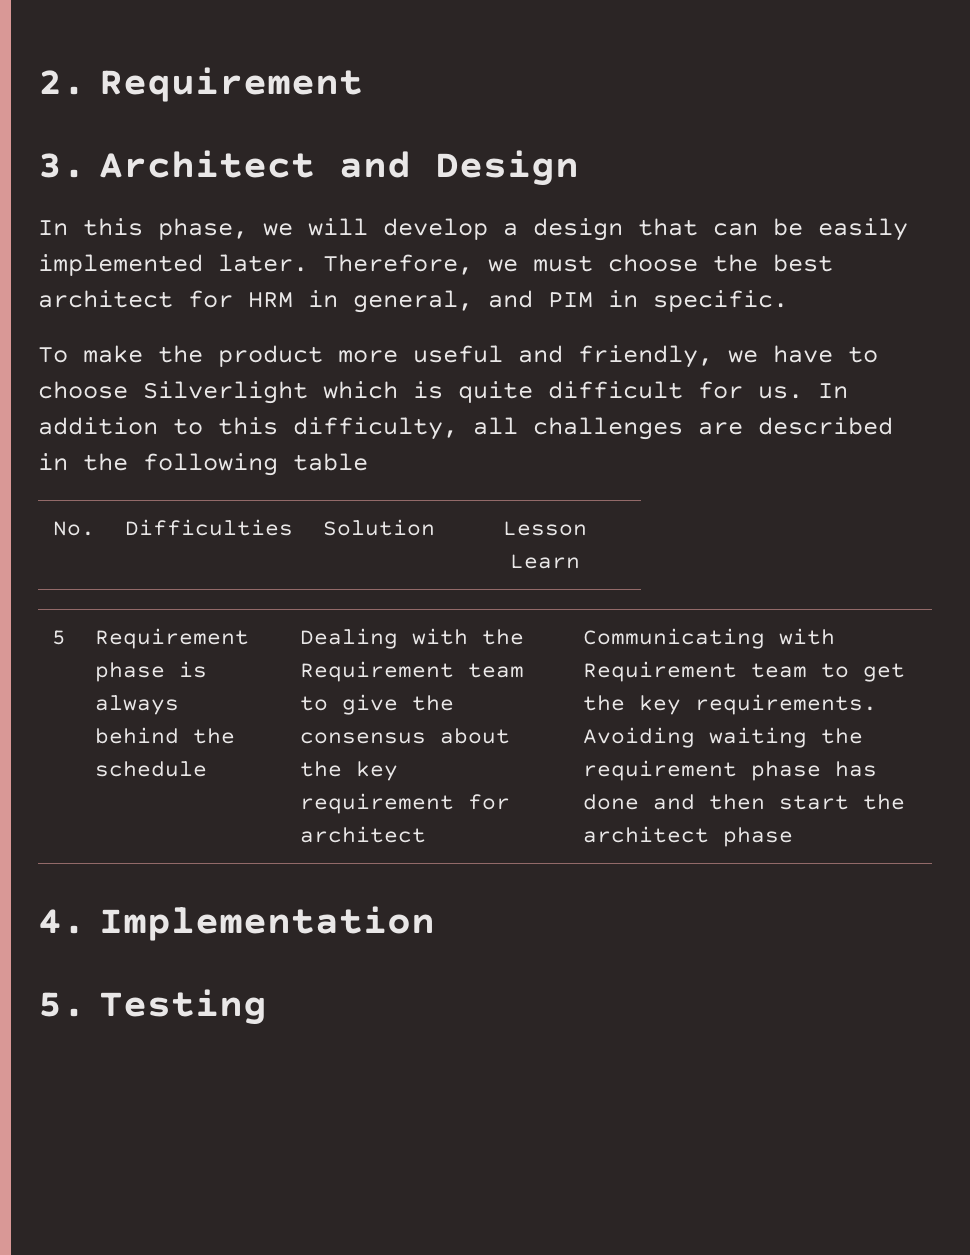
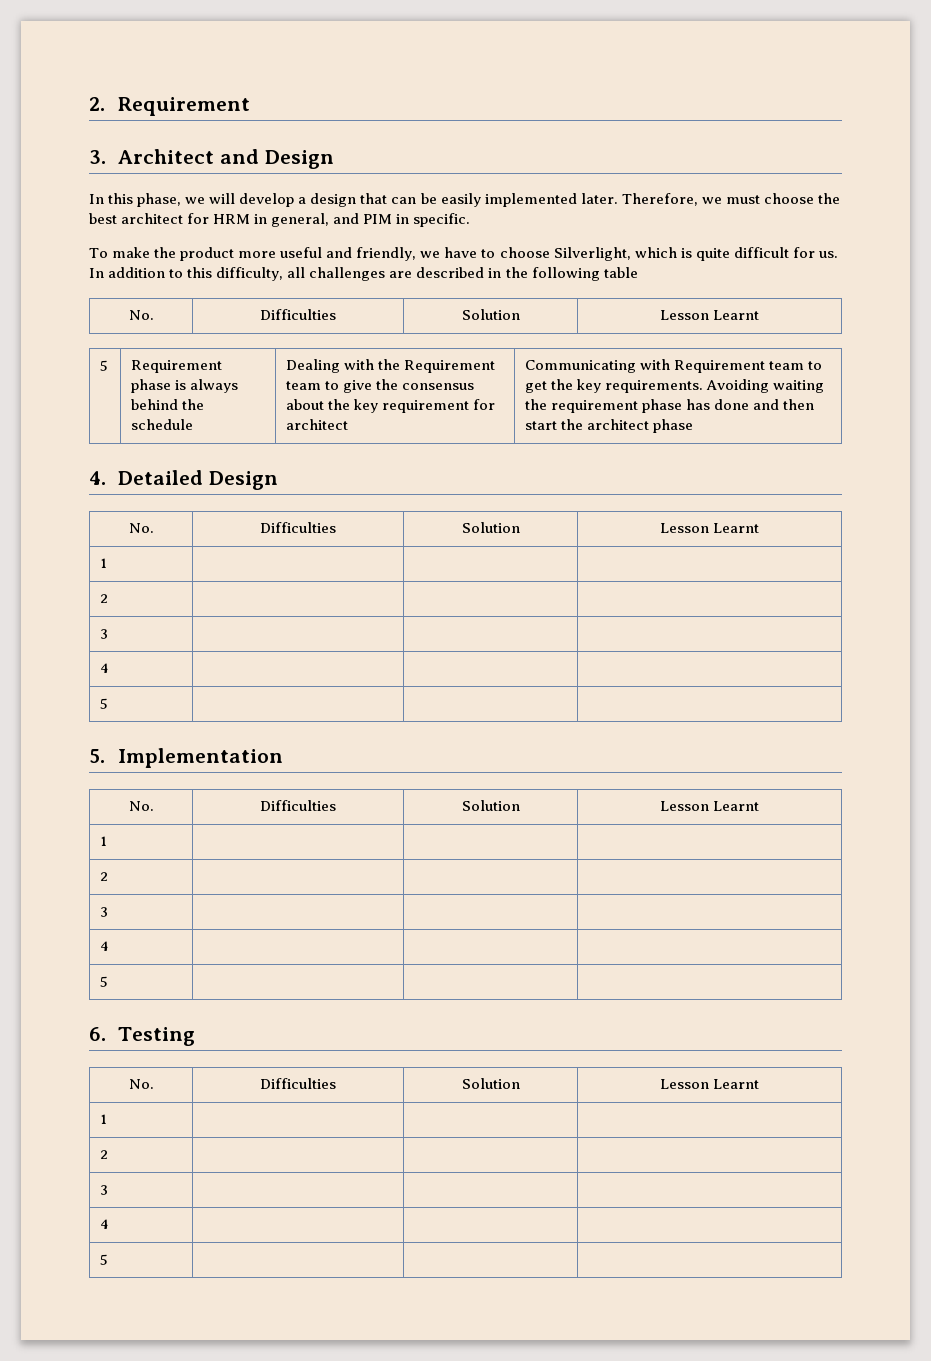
[143,381,308,404] Silverlight -> [553,247,631,261] Silverlight,
[510,554,580,569] Learn -> [713,310,760,320] Learnt
[98,906,435,941] [38,989,267,1025] Implementation // 5. Testing -> [118,470,279,490] [128,523,154,533] [260,522,336,533] [461,522,520,533] [659,523,760,533] [100,558,108,568] [100,594,109,603] [100,629,109,639] [100,663,110,673] [100,698,109,709] [89,748,284,768] [128,801,154,811] [260,800,336,811] [461,800,520,811] [659,801,760,811] [100,836,108,846] [100,872,109,881] [100,907,109,917] [100,941,110,951] [100,976,109,987] [89,1027,196,1046] [128,1079,154,1089] [260,1078,336,1089] [461,1078,520,1089] [659,1079,760,1089] [100,1114,108,1124] [100,1150,109,1159] [100,1185,109,1195] [100,1219,110,1229] [100,1254,109,1265] Detailed Design // No. | Difficulties | Solution | Lesson Learnt // 1 | | | // 2 | | | // 3 | | | // 4 | | | // 5 | | | // 5. Implementation // No. | Difficulties | Solution | Lesson Learnt // 1 | | | // 2 | | | // 3 | | | // 4 | | | // 5 | | | // 6. Testing // No. | Difficulties | Solution | Lesson Learnt // 1 | | | // 2 | | | // 3 | | | // 4 | | | // 5 | | |

